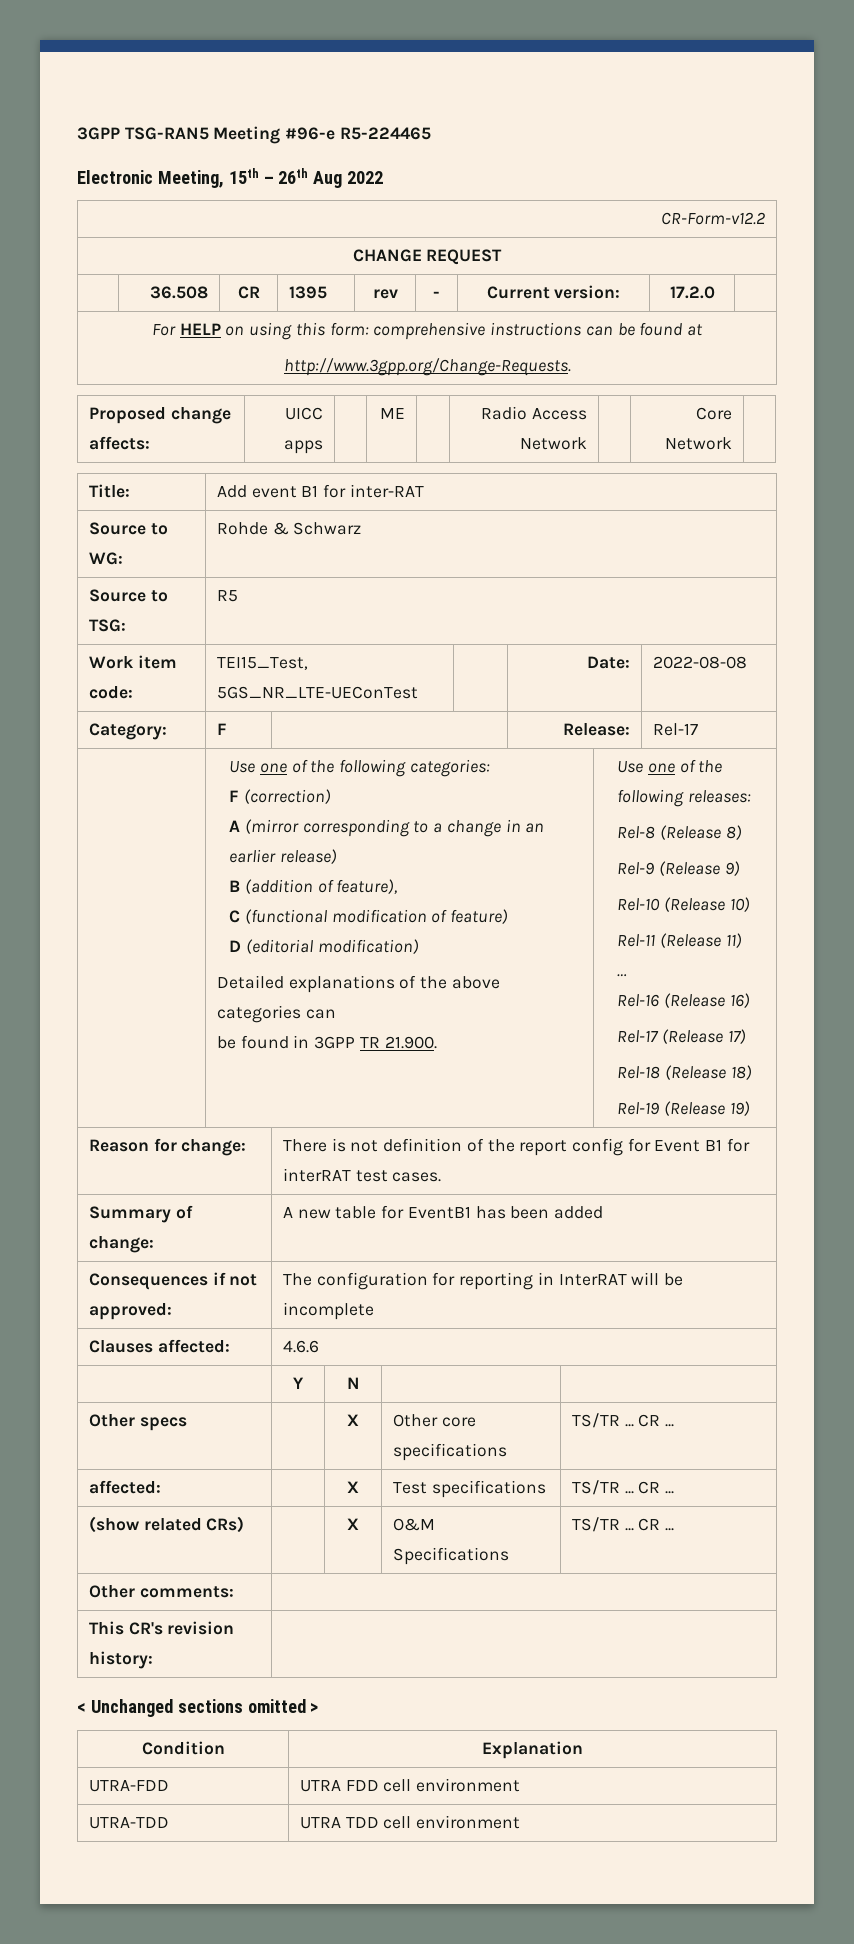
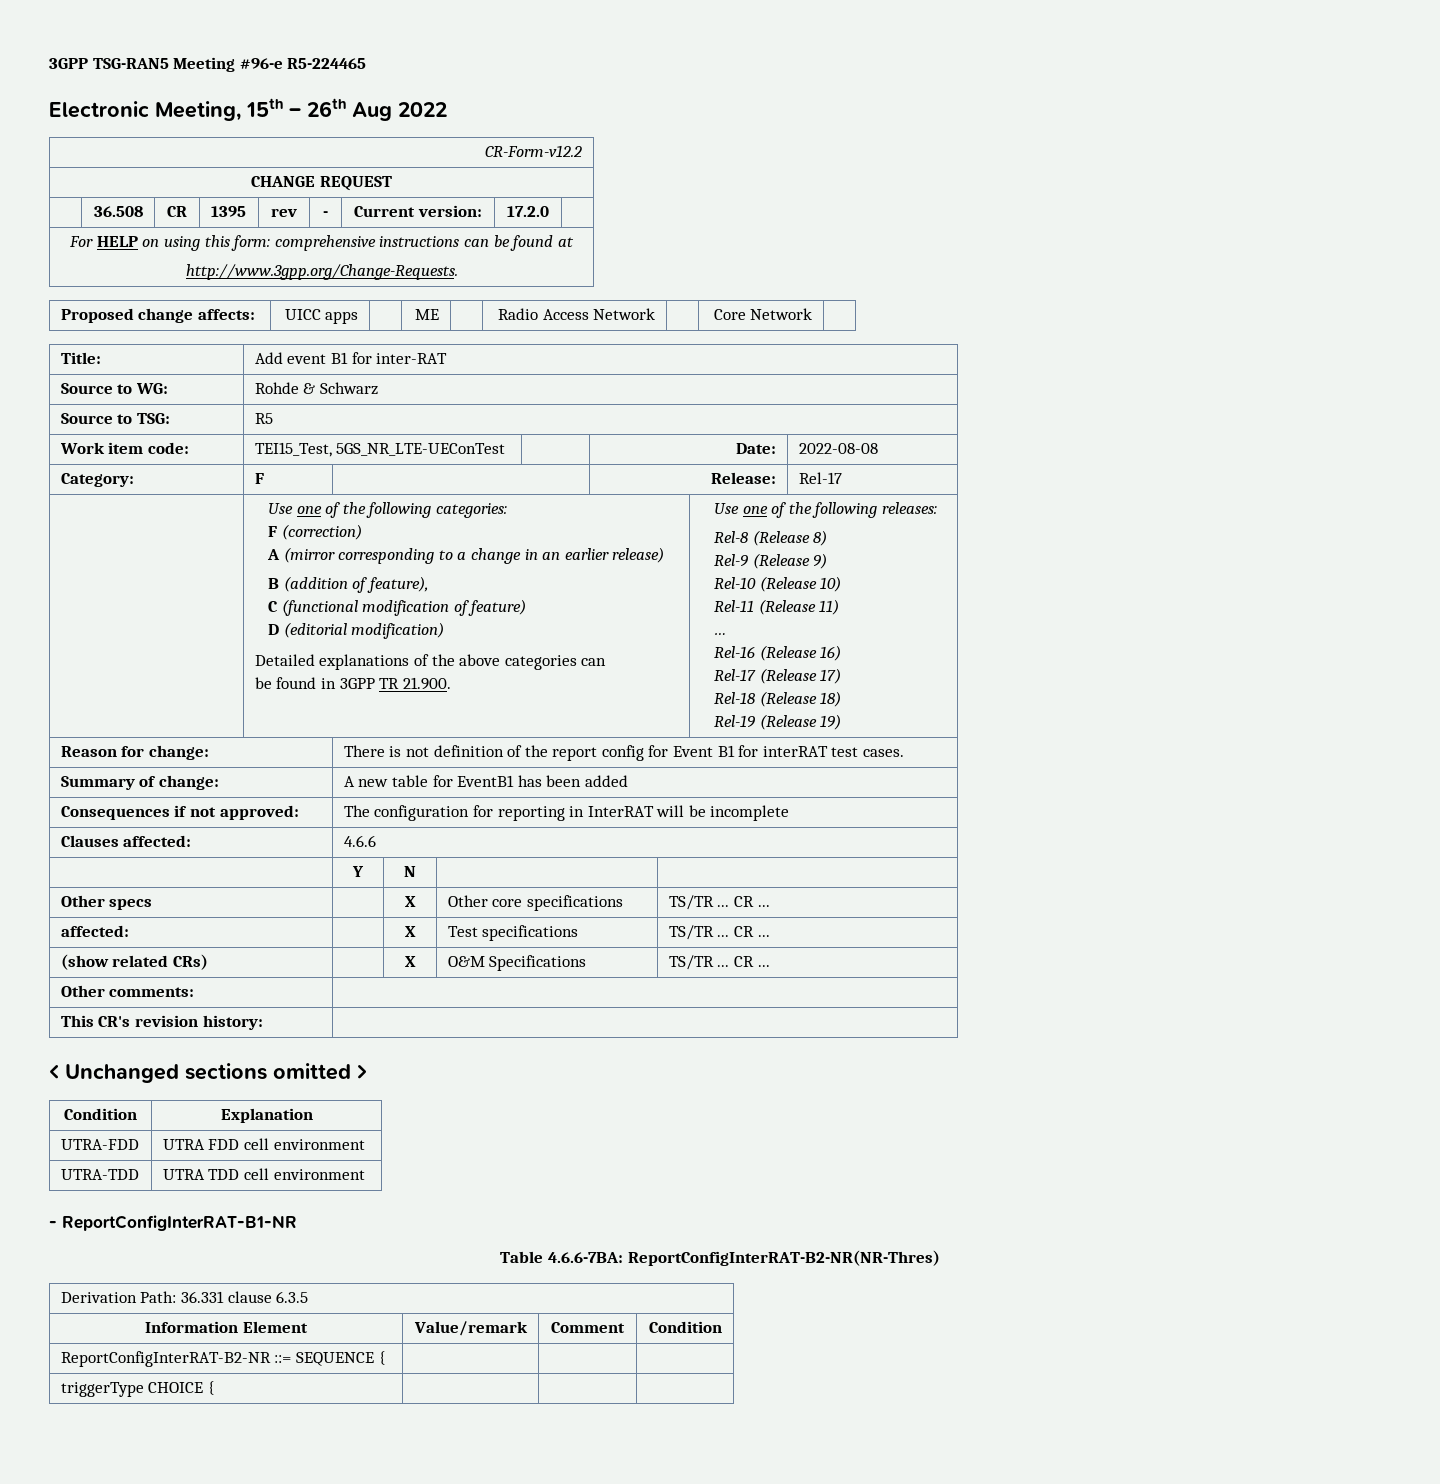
(521, 1822) none -> [49,1215,297,1231] [500,1250,940,1266] [60,1291,309,1303] [145,1321,308,1333] [413,1321,528,1336] [551,1322,625,1333] [648,1321,722,1333] [60,1351,386,1367] [60,1381,215,1397] // - ReportConfigInterRAT-B1-NR // Table 4.6.6-7BA: ReportConfigInterRAT-B2-NR(NR-Thres) // Derivation Path: 36.331 clause 6.3.5 // Information Element | Value/remark | Comment | Condition // ReportConfigInterRAT-B2-NR ::= SEQUENCE { | | | // triggerType CHOICE { | | |

